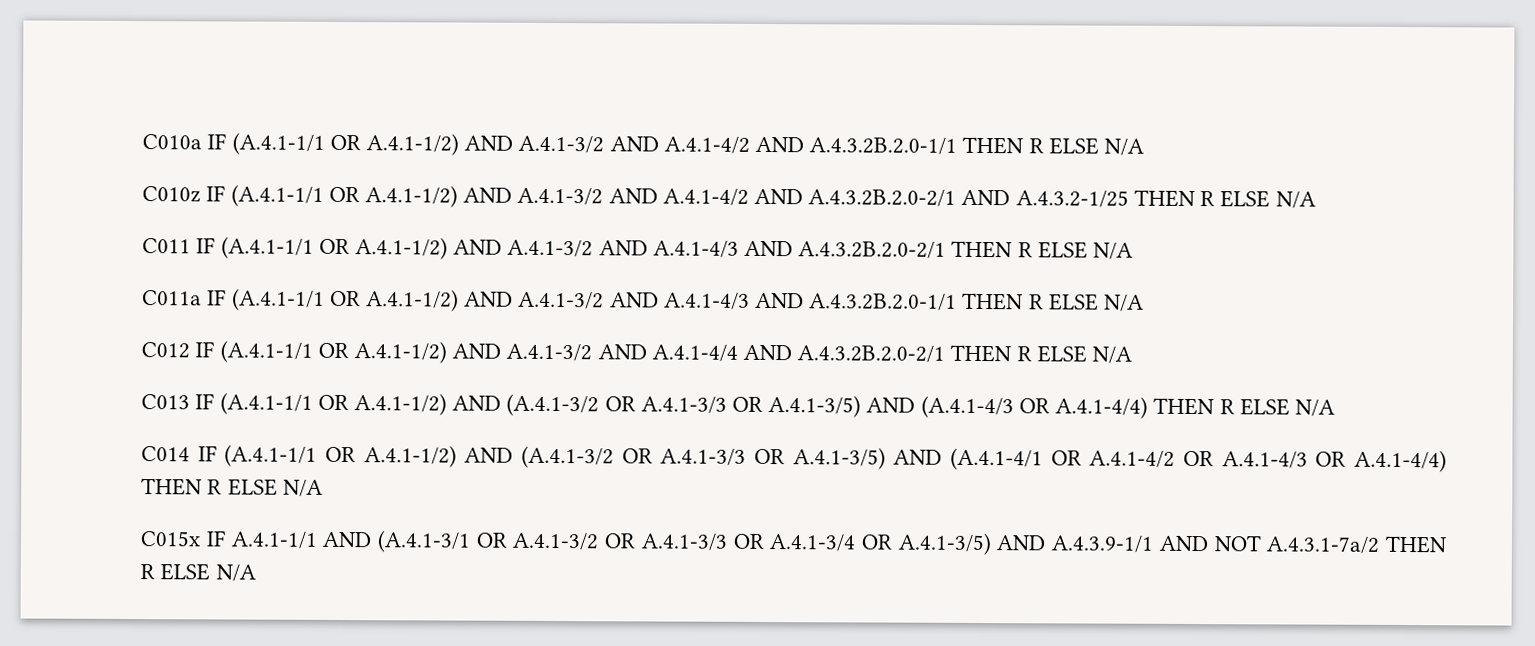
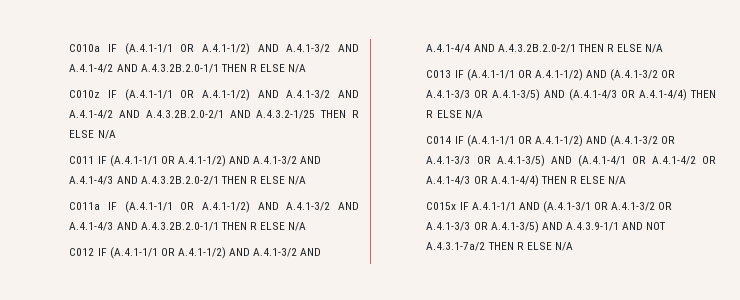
[769,534,893,552] A.4.1-3/4 OR -> (488, 226) none

